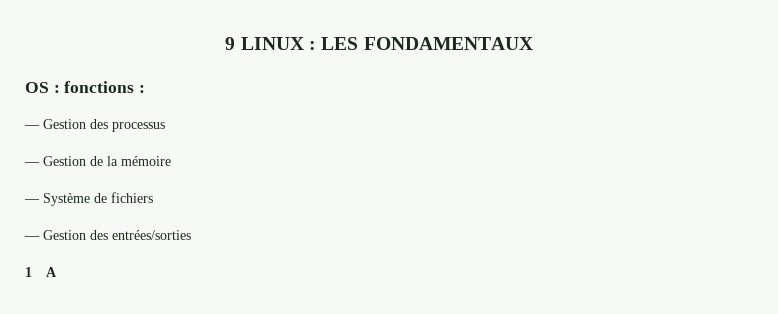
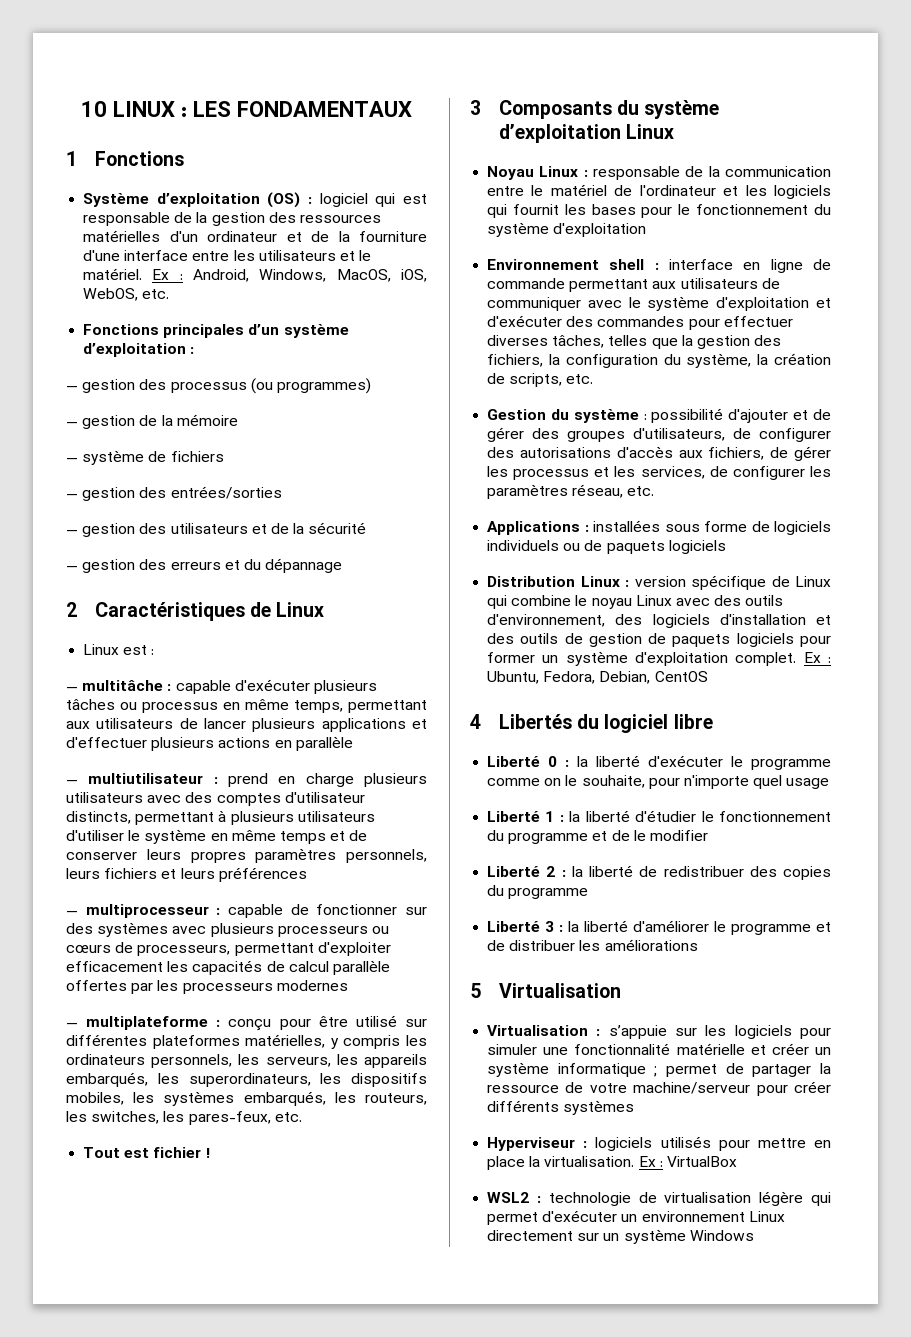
[225,37,236,50] 9 -> [81,101,107,117] 10
[25,81,146,93] [24,119,86,129] OS : fonctions : // — Gestion -> [66,151,184,166] [83,192,427,208] [83,212,381,226] [83,230,427,242] [83,250,372,261] [83,268,427,282] [83,288,170,301] [83,324,349,338] [83,343,195,357] [66,379,136,393] 1 Fonctions // Système d’exploitation (OS) : logiciel qui est responsable de la gestion des ressources matérielles d'un ordinateur et de la fourniture d'une interface entre les utilisateurs et le matériel. Ex : Android, Windows, MacOS, iOS, WebOS, etc. // Fonctions principales d’un système d’exploitation : // — gestion
[24,156,86,166] // — Gestion -> [250,378,371,394] [66,415,136,429] (ou programmes) // — gestion
[43,193,90,206] Système -> [82,450,145,465] système
[43,230,86,240] Gestion -> [82,487,136,501] gestion
[25,267,57,277] 1 A -> [66,522,367,537] [66,558,343,573] [66,602,325,621] [83,644,155,655] [66,679,377,694] [66,699,427,713] [66,718,427,732] [66,736,353,751] [66,773,428,787] [66,792,365,806] [66,810,375,825] [66,829,368,844] [66,848,427,863] [66,867,307,882] [66,904,427,918] [66,922,389,937] [66,942,391,956] [66,960,390,975] [66,980,348,994] [66,1015,427,1031] [66,1034,428,1049] [66,1054,427,1068] [66,1072,427,1087] [66,1091,427,1106] [66,1111,302,1125] [83,1147,210,1158] [470,100,720,119] [498,124,675,143] [487,166,831,180] [487,184,831,199] [487,204,831,218] [487,222,647,237] [487,259,831,273] [487,278,780,292] [487,296,831,311] [487,315,793,330] [487,335,782,349] [487,353,831,368] [487,373,594,387] [487,408,831,423] [487,427,831,442] [487,446,831,461] [487,466,831,480] [487,484,655,499] [487,520,831,535] [487,540,726,554] [487,575,831,590] [487,595,784,609] [487,614,831,628] [487,633,831,647] [487,651,831,666] [487,671,708,684] [470,714,713,733] [487,755,831,770] [487,775,830,789] [487,810,831,822] [487,830,708,844] [487,865,831,880] [487,885,589,899] [487,920,831,935] [487,939,698,951] [470,983,621,998] [487,1025,831,1039] [487,1043,831,1055] [487,1062,831,1077] [487,1081,831,1096] [487,1100,635,1115] [487,1136,831,1151] [487,1156,737,1170] [487,1191,831,1206] [487,1210,785,1225] [487,1229,754,1244] — gestion des utilisateurs et de la sécurité // — gestion des erreurs et du dépannage // 2 Caractéristiques de Linux // Linux est : // — multitâche : capable d'exécuter plusieurs tâches ou processus en même temps, permettant aux utilisateurs de lancer plusieurs applications et d'effectuer plusieurs actions en parallèle // — multiutilisateur : prend en charge plusieurs utilisateurs avec des comptes d'utilisateur distincts, permettant à plusieurs utilisateurs d'utiliser le système en même temps et de conserver leurs propres paramètres personnels, leurs fichiers et leurs préférences // — multiprocesseur : capable de fonctionner sur des systèmes avec plusieurs processeurs ou cœurs de processeurs, permettant d'exploiter efficacement les capacités de calcul parallèle offertes par les processeurs modernes // — multiplateforme : conçu pour être utilisé sur différentes plateformes matérielles, y compris les ordinateurs personnels, les serveurs, les appareils embarqués, les superordinateurs, les dispositifs mobiles, les systèmes embarqués, les routeurs, les switches, les pares-feux, etc. // Tout est fichier ! // 3 Composants du système d’exploitation Linux // Noyau Linux : responsable de la communication entre le matériel de l'ordinateur et les logiciels qui fournit les bases pour le fonctionnement du système d'exploitation // Environnement shell : interface en ligne de commande permettant aux utilisateurs de communiquer avec le système d'exploitation et d'exécuter des commandes pour effectuer diverses tâches, telles que la gestion des fichiers, la configuration du système, la création de scripts, etc. // Gestion du système : possibilité d'ajouter et de gérer des groupes d'utilisateurs, de configurer des autorisations d'accès aux fichiers, de gérer les processus et les services, de configurer les paramètres réseau, etc. // Applications : installées sous forme de logiciels individuels ou de paquets logiciels // Distribution Linux : version spécifique de Linux qui combine le noyau Linux avec des outils d'environnement, des logiciels d'installation et des outils de gestion de paquets logiciels pour former un système d'exploitation complet. Ex : Ubuntu, Fedora, Debian, CentOS // 4 Libertés du logiciel libre // Liberté 0 : la liberté d'exécuter le programme comme on le souhaite, pour n'importe quel usage // Liberté 1 : la liberté d'étudier le fonctionnement du programme et de le modifier // Liberté 2 : la liberté de redistribuer des copies du programme // Liberté 3 : la liberté d'améliorer le programme et de distribuer les améliorations // 5 Virtualisation // Virtualisation : s’appuie sur les logiciels pour simuler une fonctionnalité matérielle et créer un système informatique ; permet de partager la ressource de votre machine/serveur pour créer différents systèmes // Hyperviseur : logiciels utilisés pour mettre en place la virtualisation. Ex : VirtualBox // WSL2 : technologie de virtualisation légère qui permet d'exécuter un environnement Linux directement sur un système Windows

